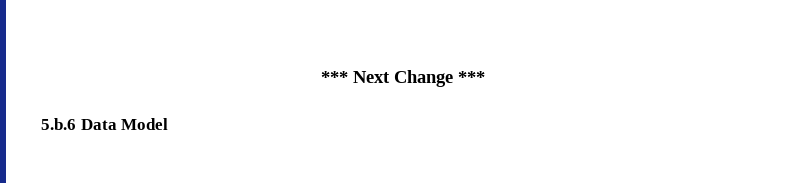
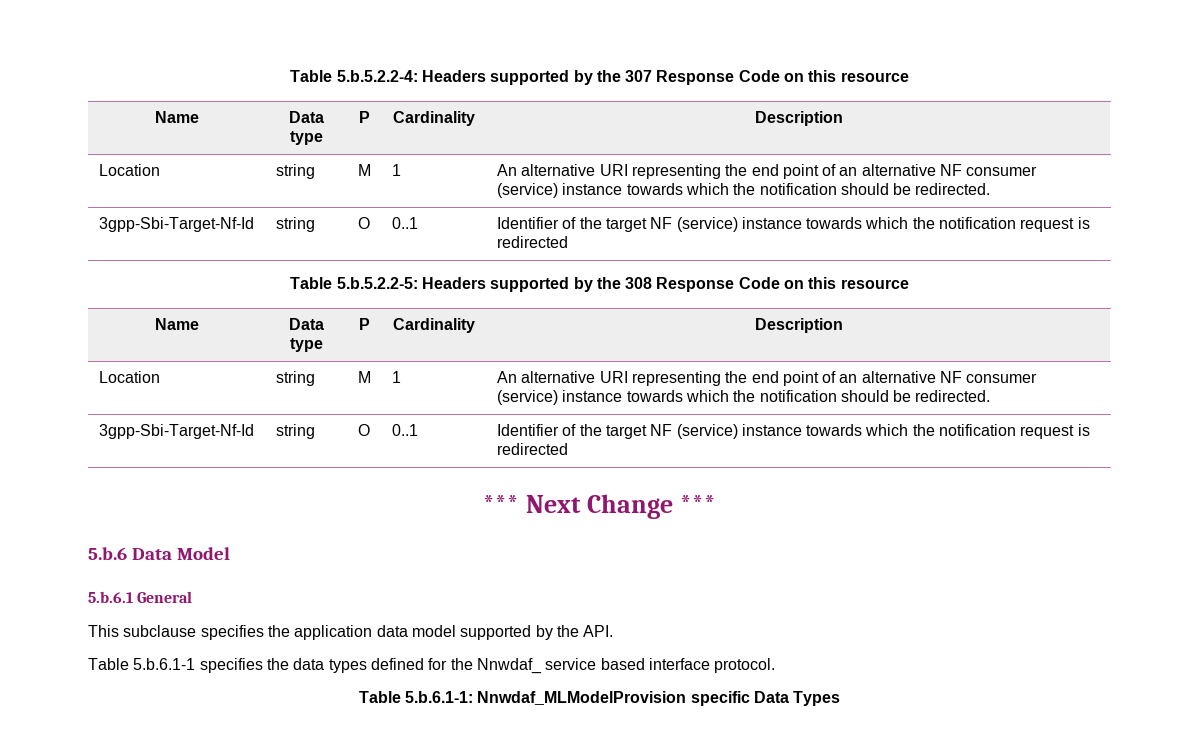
(321, 77) none -> [290,70,909,85] [155,111,199,123] [288,111,324,123] [289,131,323,145] [358,111,370,123] [393,111,475,126] [754,111,843,126] [98,164,160,176] [275,164,315,179] [357,164,371,176] [391,164,401,176] [496,164,1038,179] [496,183,991,198] [98,217,254,232] [275,217,315,232] [358,217,370,229] [391,217,418,229] [496,217,1090,232] [496,236,568,248] [290,277,909,292] [155,318,199,330] [288,318,324,330] [289,338,323,352] [358,318,370,330] [393,318,475,333] [754,318,843,333] [98,371,160,383] [275,371,315,386] [357,371,371,383] [391,371,401,383] [496,371,1038,386] [496,390,991,405] [98,424,254,439] [275,424,315,439] [358,424,370,436] [391,424,418,436] [496,424,1090,439] [496,443,568,455] Table 5.b.5.2.2-4: Headers supported by the 307 Response Code on this resource // Name | Data type | P | Cardinality | Description // Location | string | M | 1 | An alternative URI representing the end point of an alternative NF consumer (service) instance towards which the notification should be redirected. // 3gpp-Sbi-Target-Nf-Id | string | O | 0..1 | Identifier of the target NF (service) instance towards which the notification request is redirected // Table 5.b.5.2.2-5: Headers supported by the 308 Response Code on this resource // Name | Data type | P | Cardinality | Description // Location | string | M | 1 | An alternative URI representing the end point of an alternative NF consumer (service) instance towards which the notification should be redirected. // 3gpp-Sbi-Target-Nf-Id | string | O | 0..1 | Identifier of the target NF (service) instance towards which the notification request is redirected //
(169, 124) none -> [88,591,193,603] [88,625,614,640] [88,658,776,674] [358,691,841,706] // 5.b.6.1 General // This subclause specifies the application data model supported by the API. // Table 5.b.6.1-1 specifies the data types defined for the Nnwdaf_ service based interface protocol. // Table 5.b.6.1-1: Nnwdaf_MLModelProvision specific Data Types

